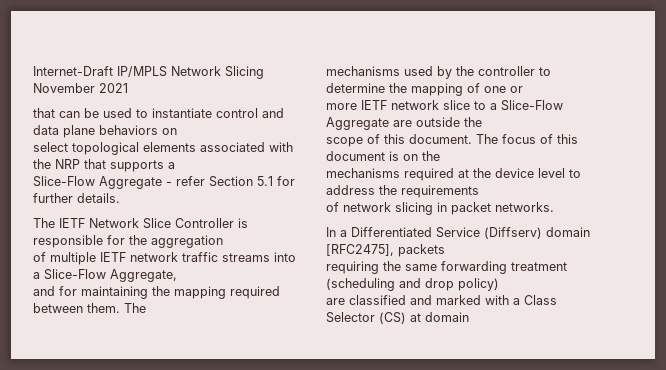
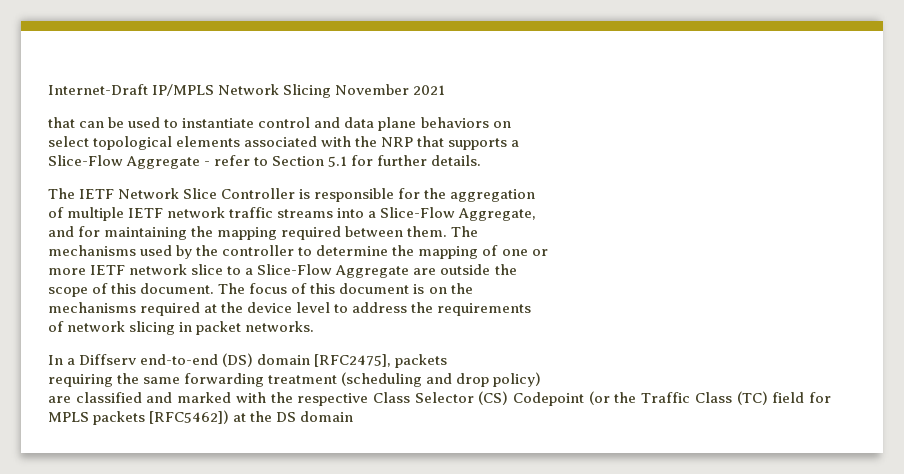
(205, 181) none -> [254,157,269,166] to
[351,227,542,239] Differentiated Service (Diffserv) -> [79,353,254,367] Diffserv end-to-end (DS)
[513,298,520,305] a -> [270,392,369,406] the respective
[410,313,421,322] at -> [513,391,832,406] [48,410,297,425] Codepoint (or the Traffic Class (TC) field for MPLS packets [RFC5462]) at the DS

